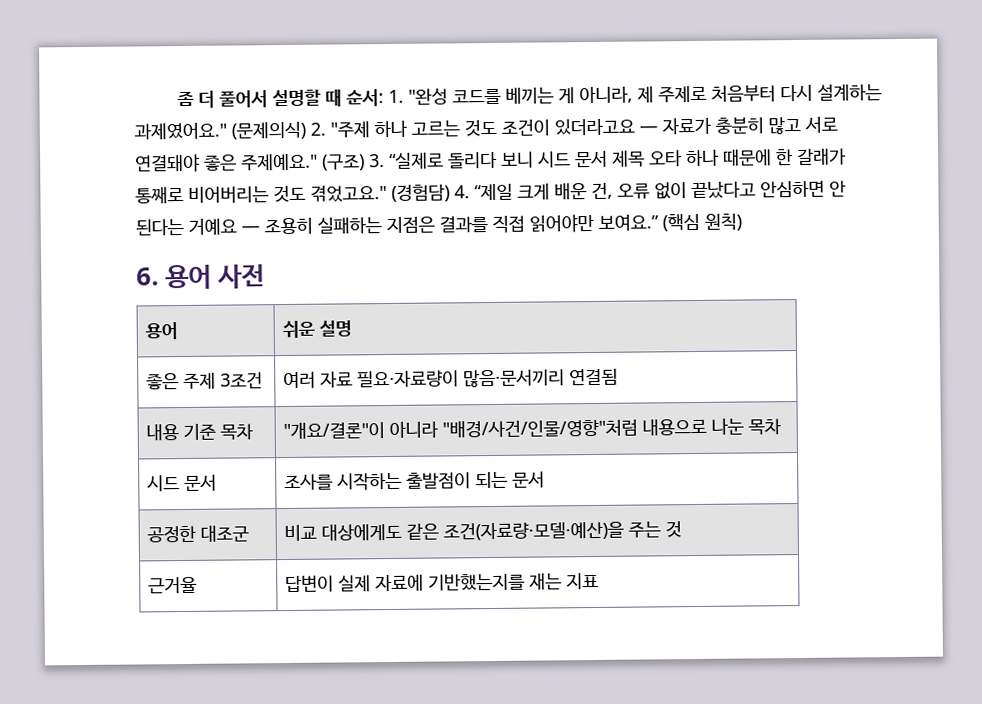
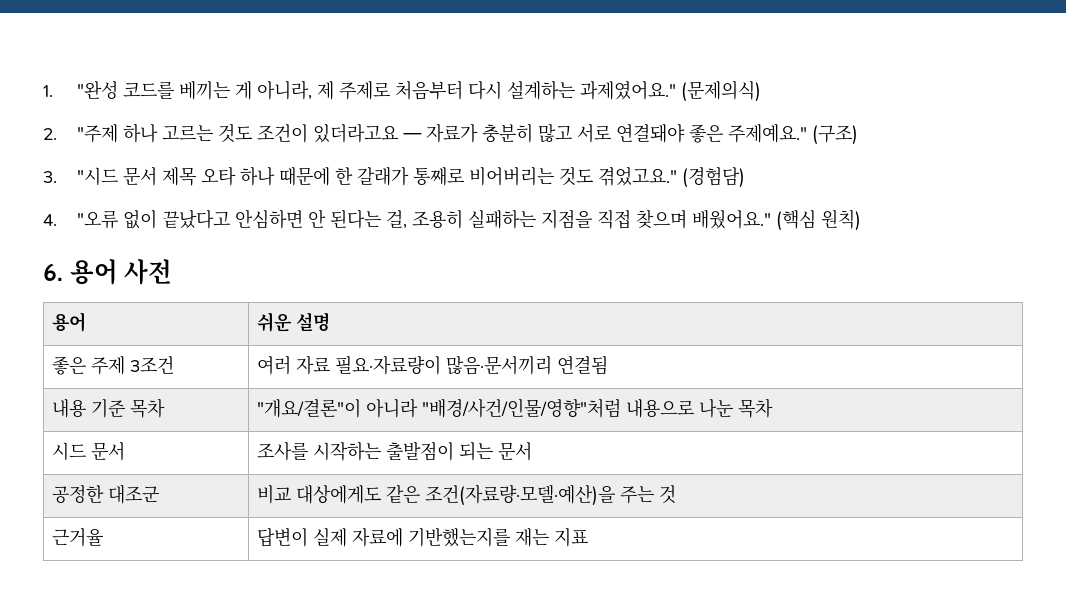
[177,89,385,108] 좀 더 풀어서 설명할 때 순서: -> (43, 91) none
(306, 130) none -> (761, 91) //
[369,151,571,169] 3. “실제로 돌리다 보니 시드 -> [43,167,118,185] // 3. "시드
[454,182,650,201] 4. “제일 크게 배운 건, 오류 -> [43,210,118,229] // 4. "오류
[188,213,659,235] 거예요 — 조용히 실패하는 지점은 결과를 직접 읽어야만 보여요.” -> [385,209,771,229] 걸, 조용히 실패하는 지점을 직접 찾으며 배웠어요."

